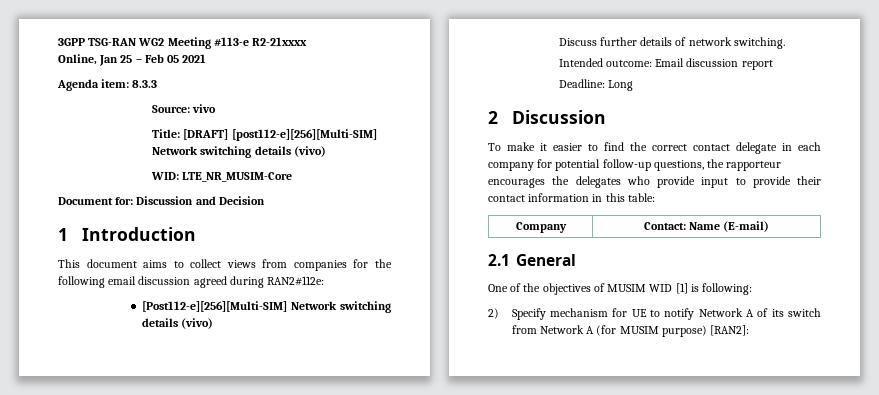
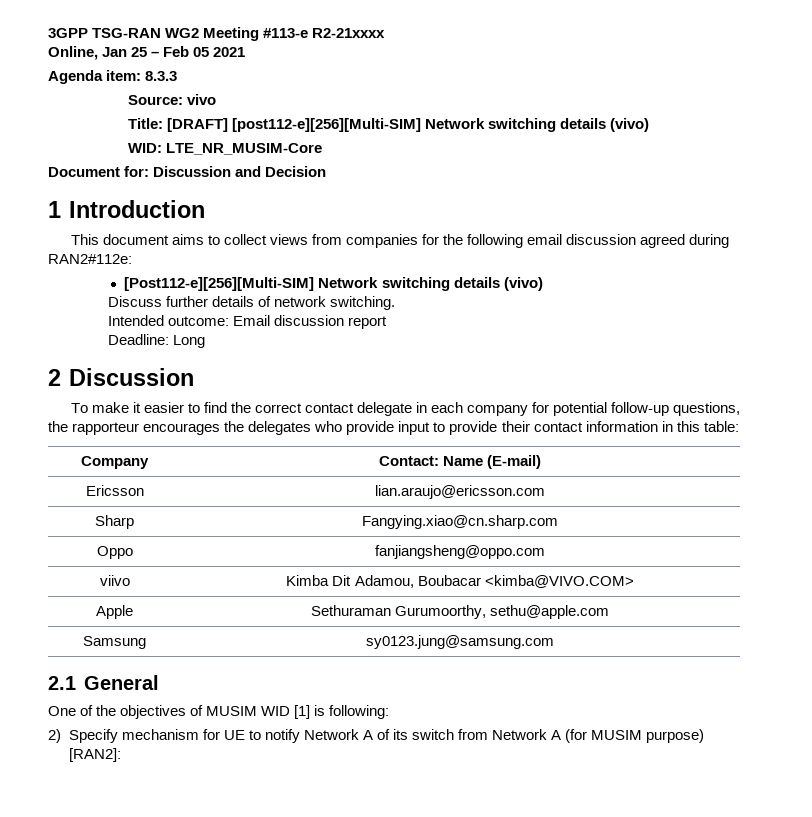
(770, 226) none -> [85,485,144,496] [375,485,545,499] [95,515,134,529] [362,515,558,529] [96,546,133,559] [375,545,545,559] [99,575,130,586] [286,575,634,588] [96,605,133,619] [310,605,610,619] [83,636,146,649] [366,635,554,649] // Ericsson | lian.araujo@ericsson.com // Sharp | Fangying.xiao@cn.sharp.com // Oppo | fanjiangsheng@oppo.com // viivo | Kimba Dit Adamou, Boubacar <kimba@VIVO.COM> // Apple | Sethuraman Gurumoorthy, sethu@apple.com // Samsung | sy0123.jung@samsung.com

